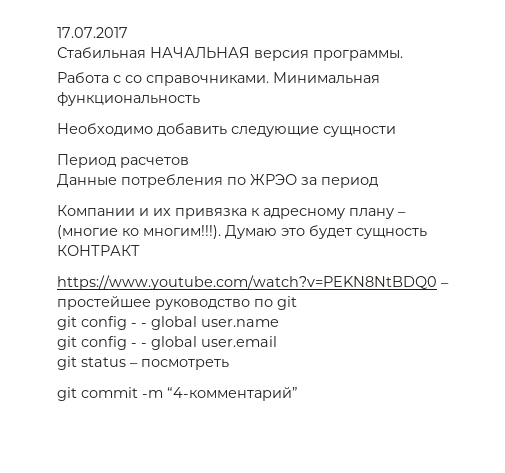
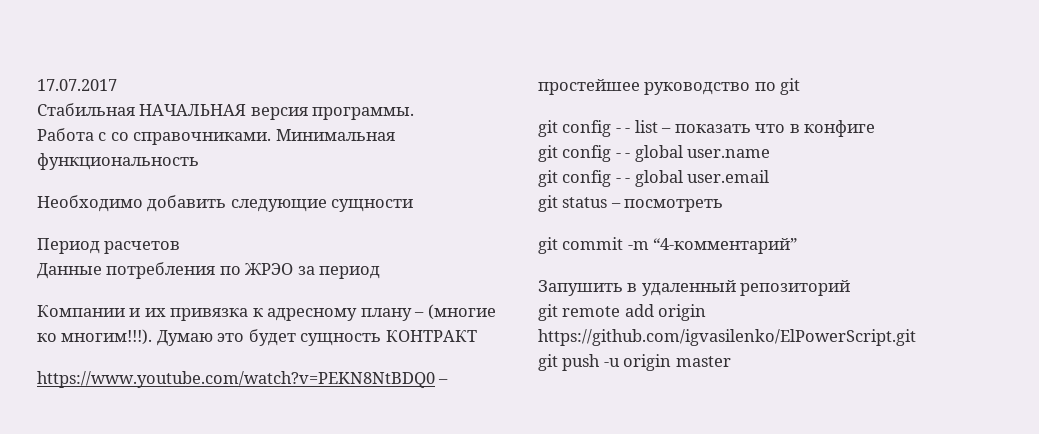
(297, 303) none -> [538,120,876,137] // git config - - list – показать что в конфиге
(298, 394) none -> [538,280,851,296] [538,304,707,321] [538,329,916,346] [538,354,731,371] // Запушить в удаленный репозиторий // git remote add origin https://github.com/igvasilenko/ElPowerScript.git // git push -u origin master

